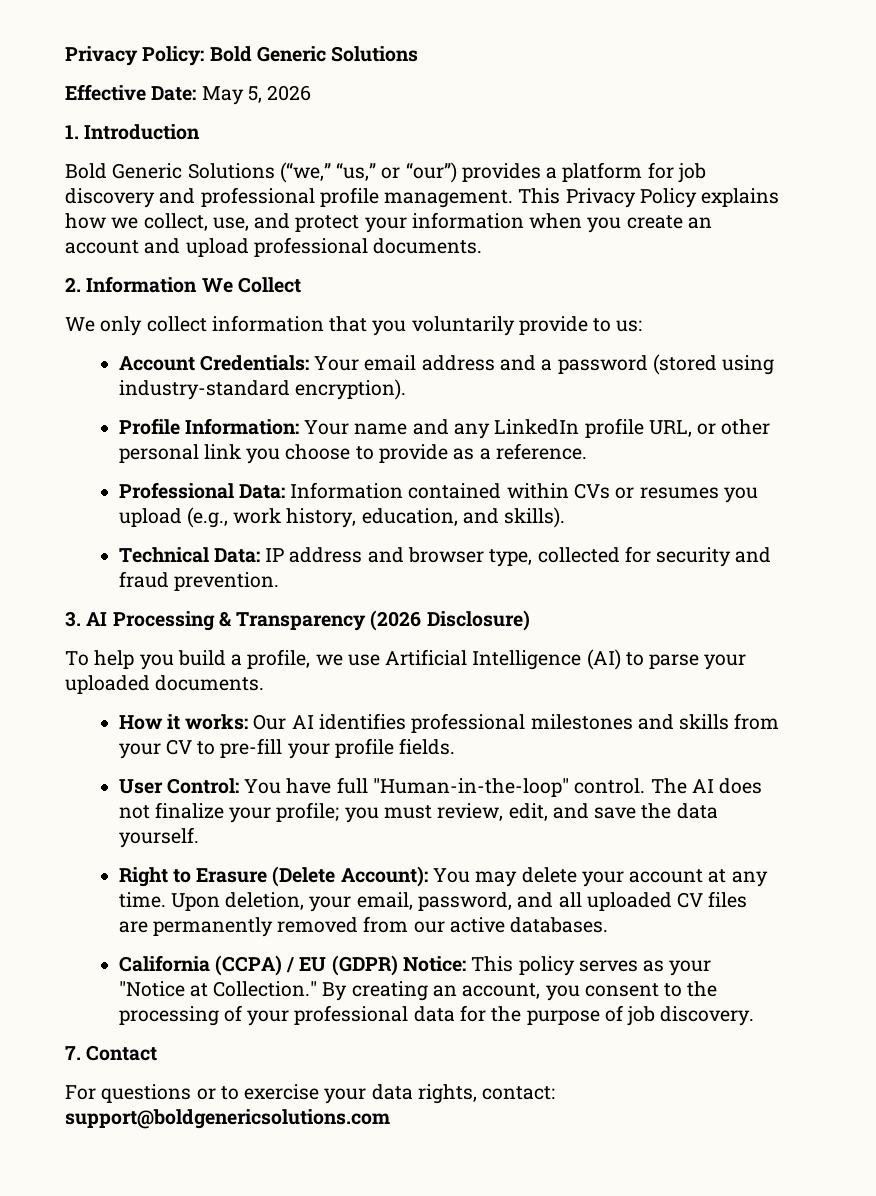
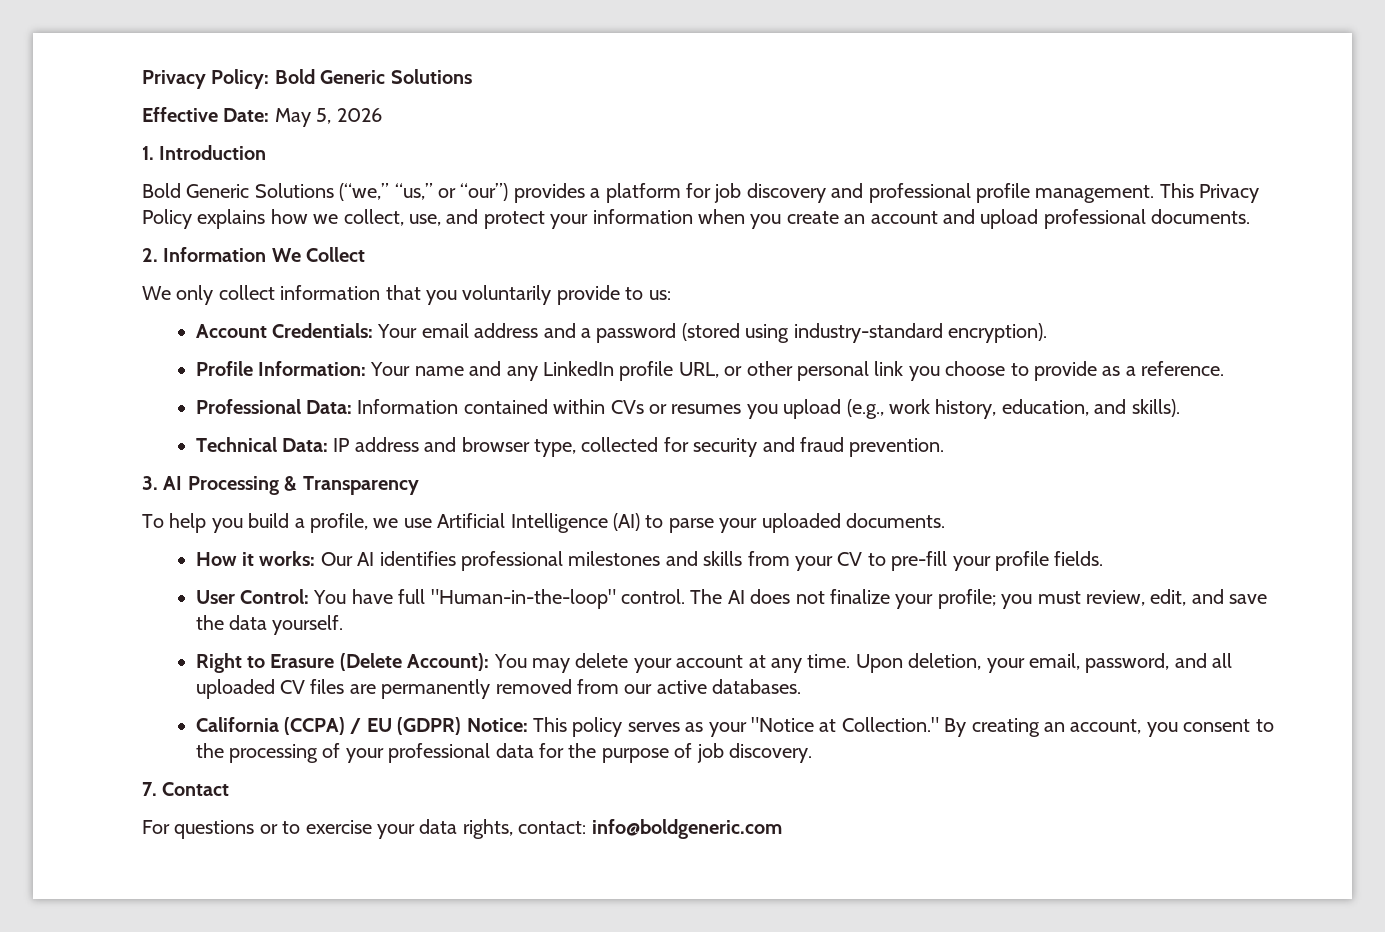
[370,610,530,631] (2026 Disclosure) -> (419, 485) none
[65,1109,390,1129] support@boldgenericsolutions.com -> [591,819,782,839] info@boldgeneric.com

